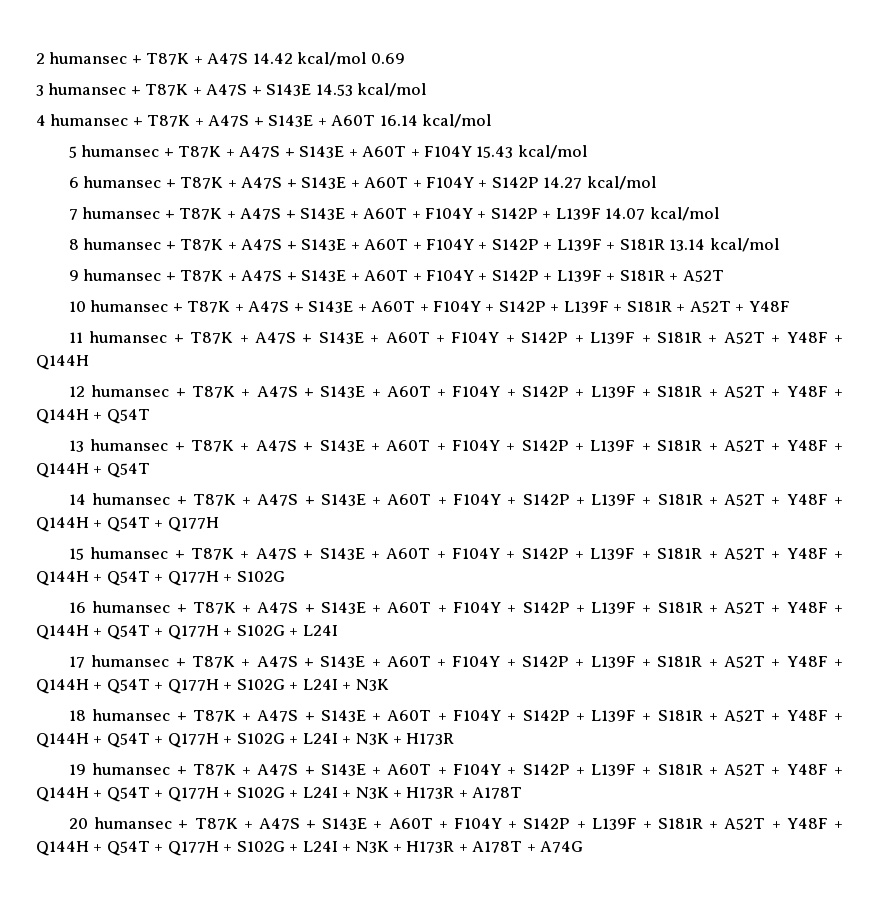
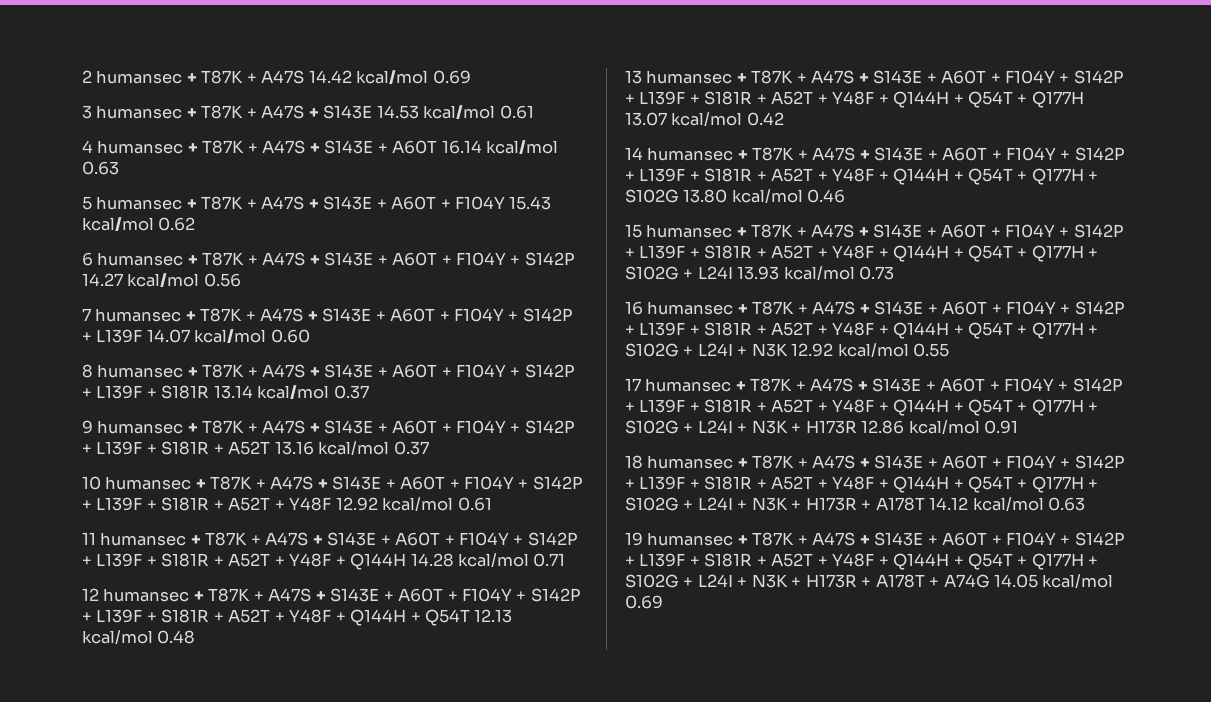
(427, 90) none -> [499,105,534,119] 0.61
(492, 121) none -> [82,161,119,175] 0.63
(587, 152) none -> [158,217,196,231] 0.62
(656, 183) none -> [203,273,241,287] 0.56
(719, 214) none -> [270,329,310,343] 0.60
(779, 245) none -> [333,385,369,399] 0.37
(724, 276) none -> [274,441,429,455] 13.16 kcal/mol 0.37
(790, 306) none -> [335,497,492,511] 12.92 kcal/mol 0.61
(89, 362) none -> [410,553,566,567] 14.28 kcal/mol 0.71
(150, 416) none -> [474,609,513,623] [82,630,196,644] 12.13 kcal/mol 0.48
(150, 470) none -> [1017,91,1084,108] [625,112,784,126] + Q177H 13.07 kcal/mol 0.42
(219, 524) none -> [1088,171,1099,181] [625,189,846,203] + S102G 13.80 kcal/mol 0.46
(285, 576) none -> [683,266,895,280] + L24I 13.93 kcal/mol 0.73
(338, 630) none -> [737,343,950,357] + N3K 12.92 kcal/mol 0.55
(389, 685) none -> [791,420,1019,434] + H173R 12.86 kcal/mol 0.91
(455, 739) none -> [861,497,1086,511] + A178T 14.12 kcal/mol 0.63
[68,817,844,830] [36,841,584,856] // 20 humansec + T87K + A47S + S143E + A60T + F104Y + S142P + L139F + S181R + A52T + Y48F + Q144H + Q54T + Q177H + S102G + L24I + N3K + H173R + A178T + A74G -> [929,574,1114,588] [625,595,663,609] + A74G 14.05 kcal/mol 0.69

